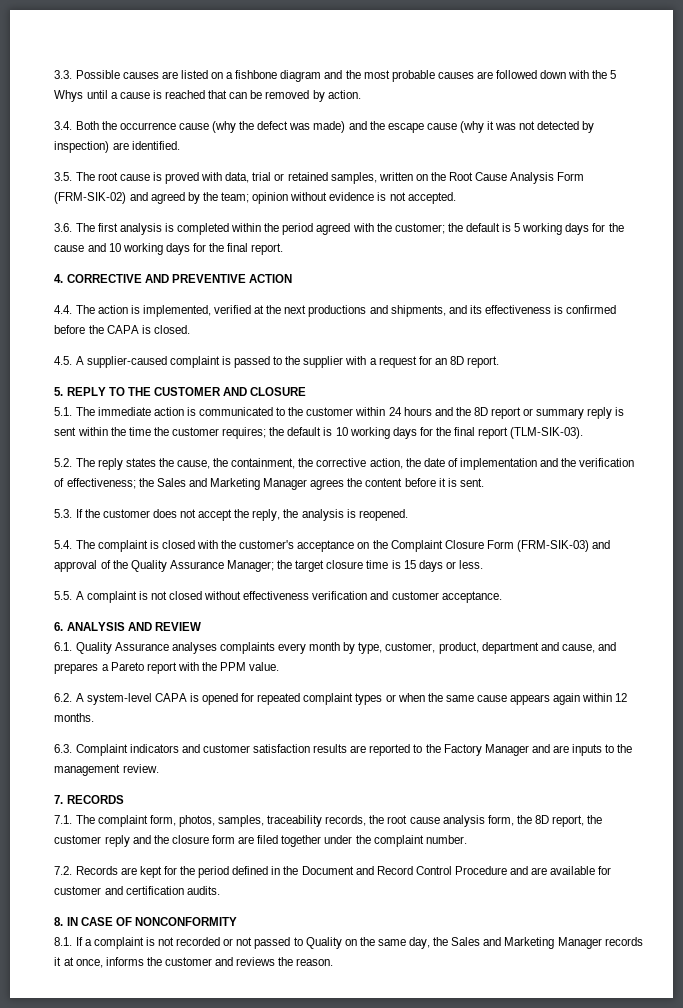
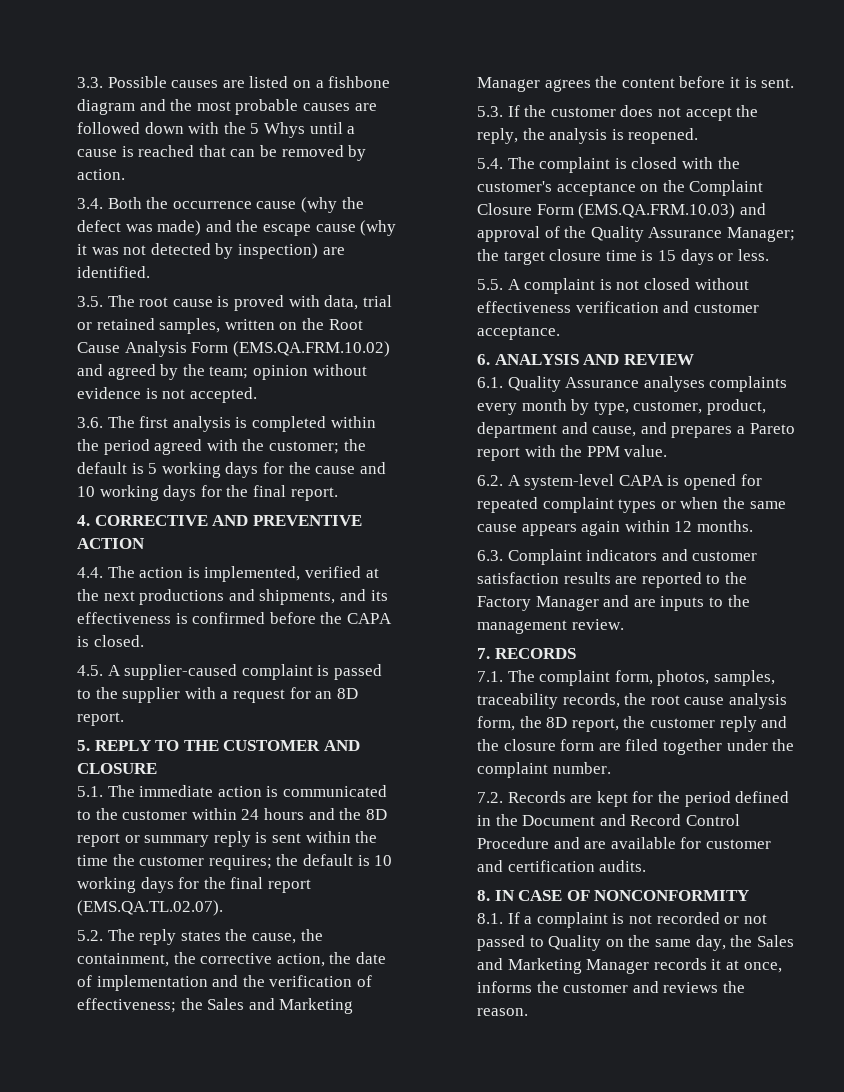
[54,192,127,204] (FRM-SIK-02) -> [232,341,390,357] (EMS.QA.FRM.10.02)
[510,427,584,439] (TLM-SIK-03). -> [77,900,224,916] (EMS.QA.TL.02.07).
[516,540,589,552] (FRM-SIK-03) -> [578,203,736,219] (EMS.QA.FRM.10.03)

